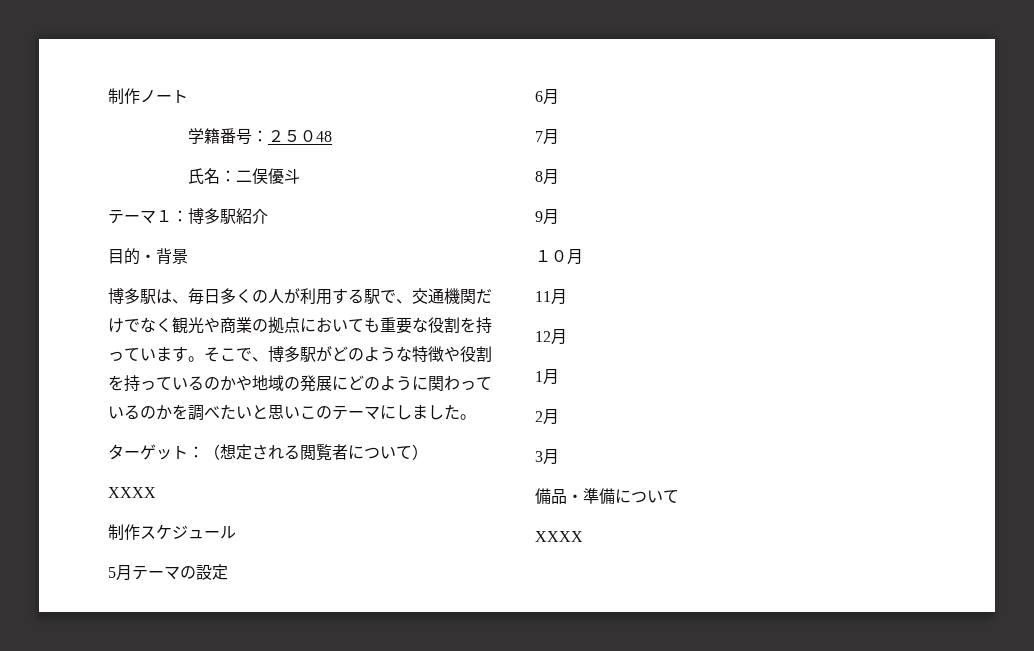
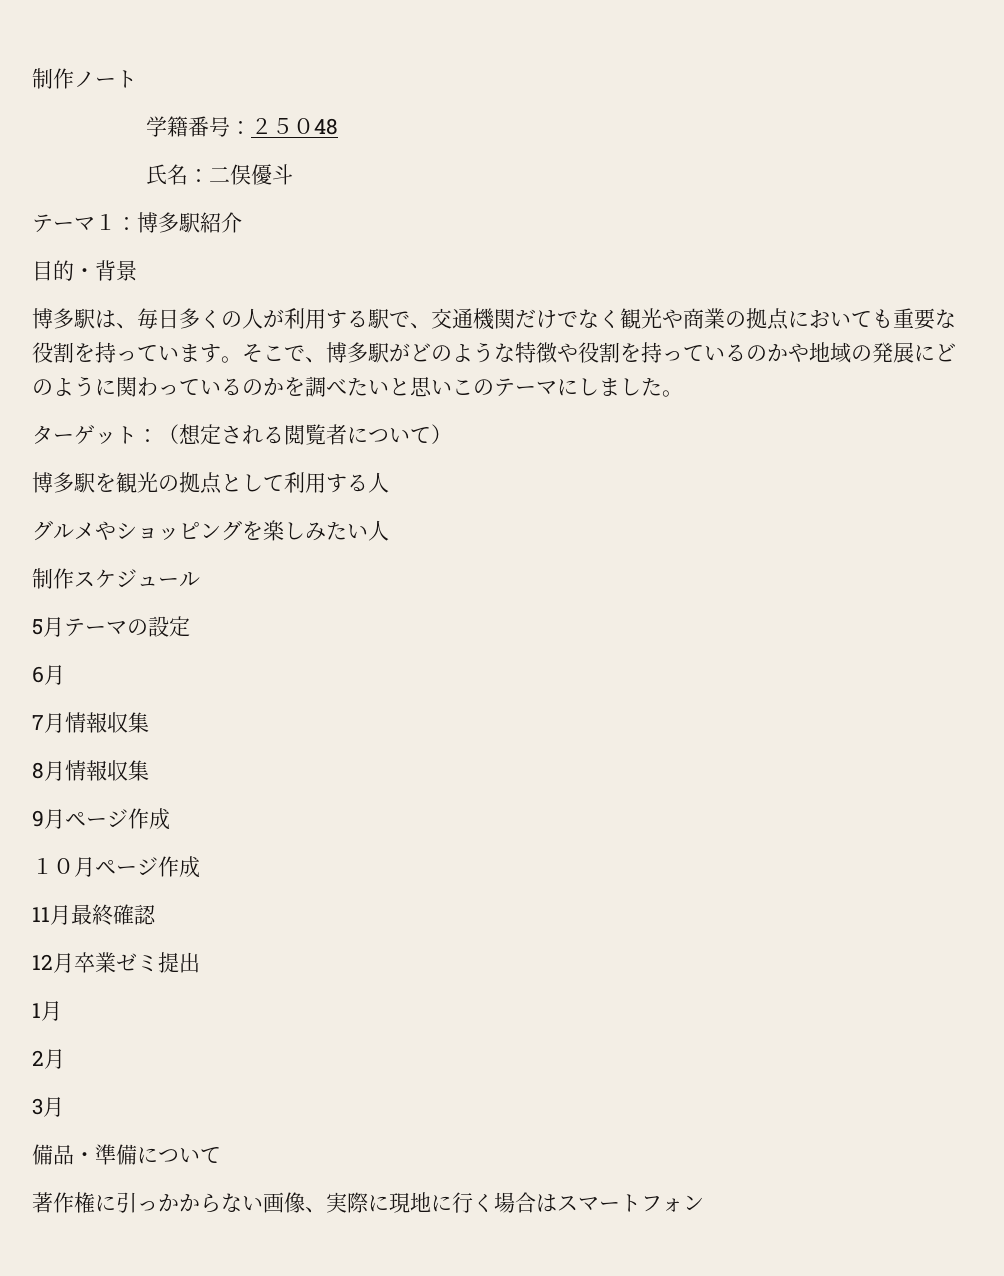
[108,487,156,498] XXXX -> [32,472,389,494] [32,520,389,541] 博多駅を観光の拠点として利用する人 // グルメやショッピングを楽しみたい人
(559, 137) none -> [65,712,149,733] 情報収集
(559, 177) none -> [65,760,149,781] 情報収集
(559, 217) none -> [65,808,170,830] ページ作成
(583, 257) none -> [95,856,200,878] ページ作成
(567, 297) none -> [71,904,156,926] 最終確認
(567, 337) none -> [74,952,200,973] 卒業ゼミ提出
[535,531,583,542] XXXX -> [32,1192,704,1213] 著作権に引っかからない画像、実際に現地に行く場合はスマートフォン

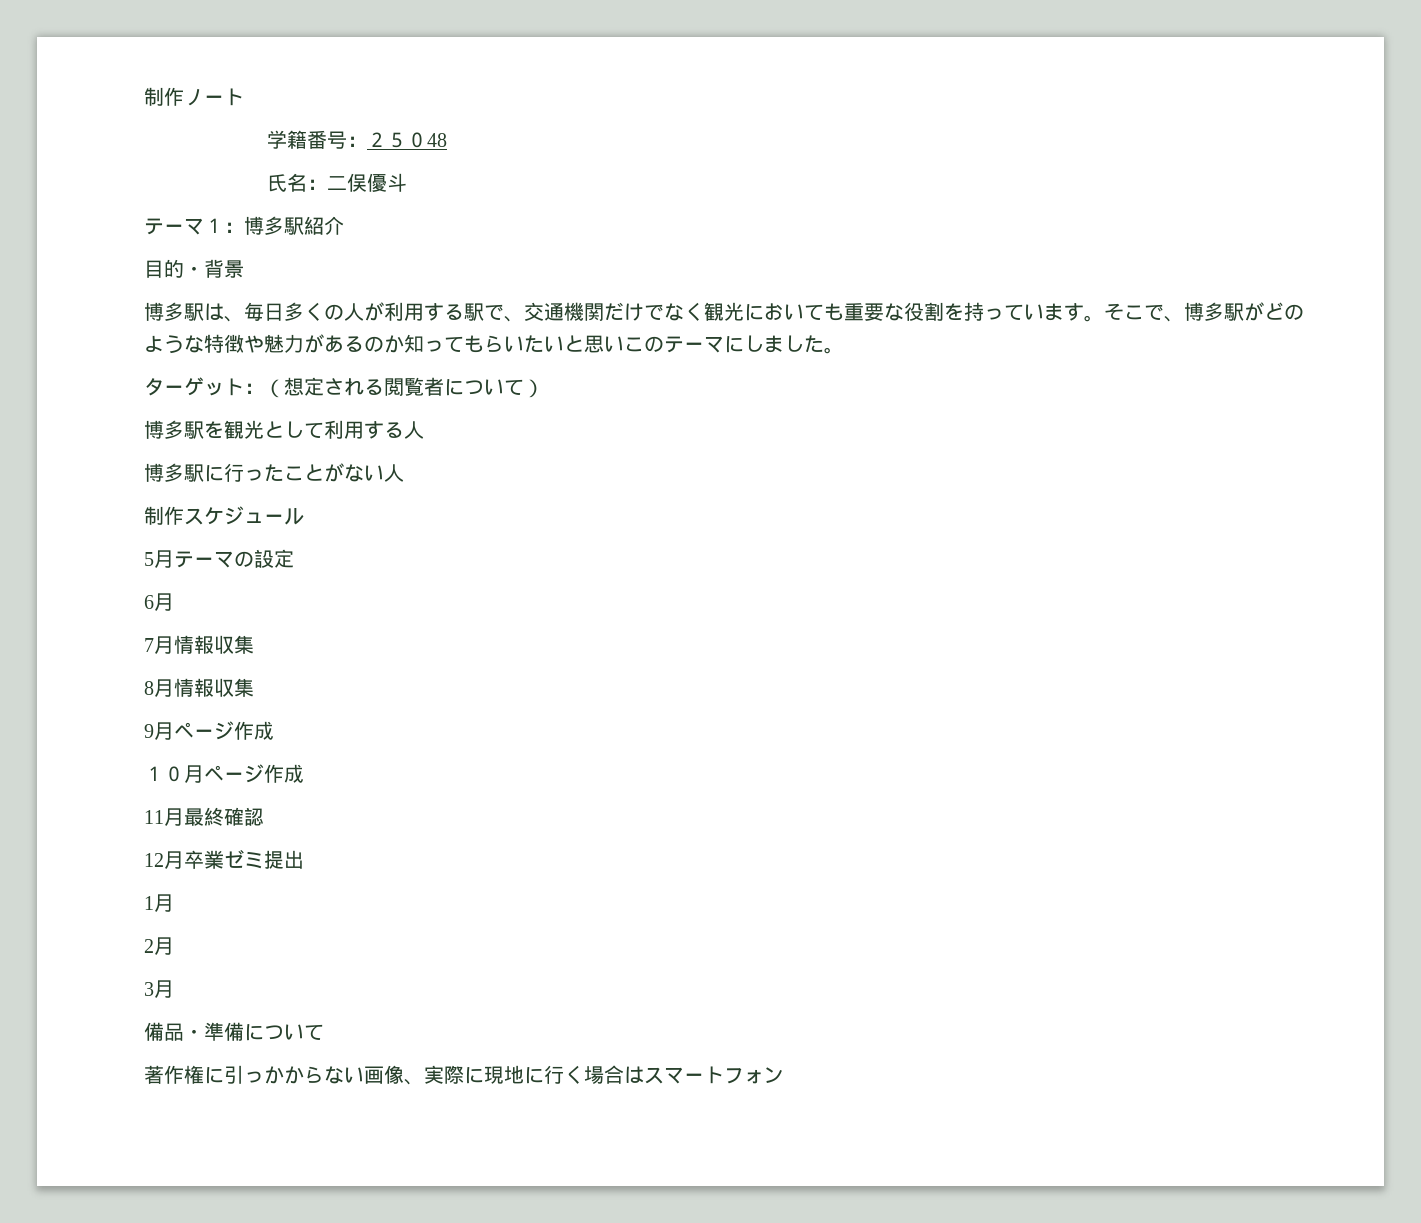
[662,308,789,330] や商業の拠点 -> (744, 311) none
[578,342,956,363] [32,376,347,397] 役割を持っているのかや地域の発展にどのように関わっているのかを調べ -> [264,334,524,353] 魅力があるのか知ってもらい
[158,472,222,494] の拠点 -> (264, 429) none
[32,520,347,541] グルメやショッピングを楽しみた -> [144,463,364,482] 博多駅に行ったことがな

